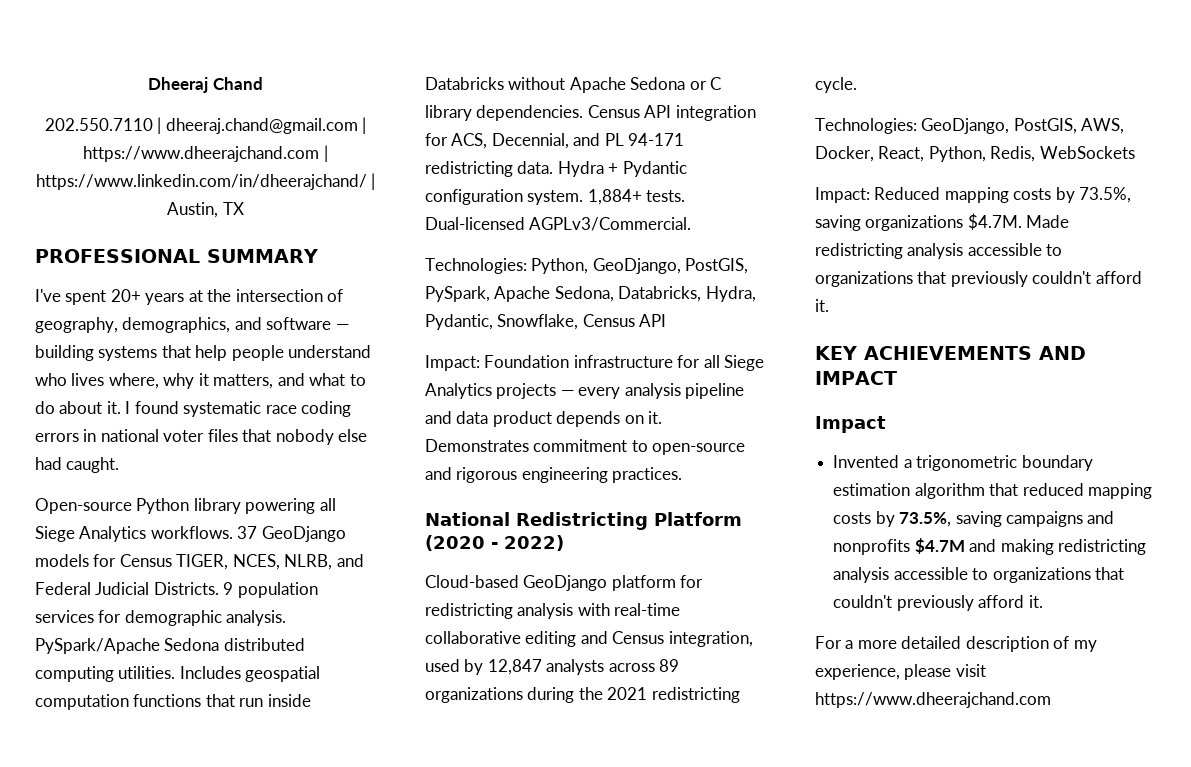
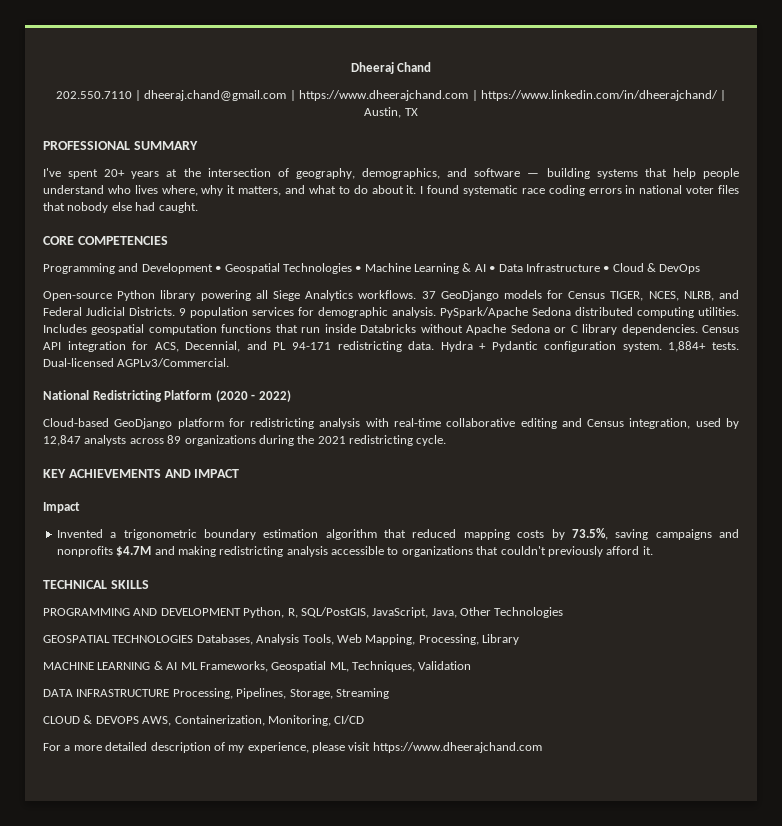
(120, 465) none -> [43,236,168,245] [43,263,701,274] // CORE COMPETENCIES // Programming and Development • Geospatial Technologies • Machine Learning & AI • Data Infrastructure • Cloud & DevOps
[425,258,749,274] [425,286,756,302] [425,314,667,330] [425,355,765,371] [425,383,745,399] [425,411,663,427] [425,439,746,455] [425,467,683,483] // Technologies: Python, GeoDjango, PostGIS, PySpark, Apache Sedona, Databricks, Hydra, Pydantic, Snowflake, Census API // Impact: Foundation infrastructure for all Siege Analytics projects — every analysis pipeline and data product depends on it. Demonstrates commitment to open-source and rigorous engineering practices. -> (230, 362) none
[815,118,1125,134] [815,146,1135,162] [815,187,1132,203] [815,213,1070,231] [815,243,1063,259] [815,271,1142,287] [815,299,829,312] // Technologies: GeoDjango, PostGIS, AWS, Docker, React, Python, Redis, WebSockets // Impact: Reduced mapping costs by 73.5%, saving organizations $4.7M. Made redistricting analysis accessible to organizations that previously couldn't afford it. -> (447, 440) none
(1043, 601) none -> [43,580,149,589] [43,607,564,618] [43,634,519,645] [43,661,472,672] [43,688,389,699] [43,715,365,726] // TECHNICAL SKILLS // PROGRAMMING AND DEVELOPMENT Python, R, SQL/PostGIS, JavaScript, Java, Other Technologies // GEOSPATIAL TECHNOLOGIES Databases, Analysis Tools, Web Mapping, Processing, Library // MACHINE LEARNING & AI ML Frameworks, Geospatial ML, Techniques, Validation // DATA INFRASTRUCTURE Processing, Pipelines, Storage, Streaming // CLOUD & DEVOPS AWS, Containerization, Monitoring, CI/CD

